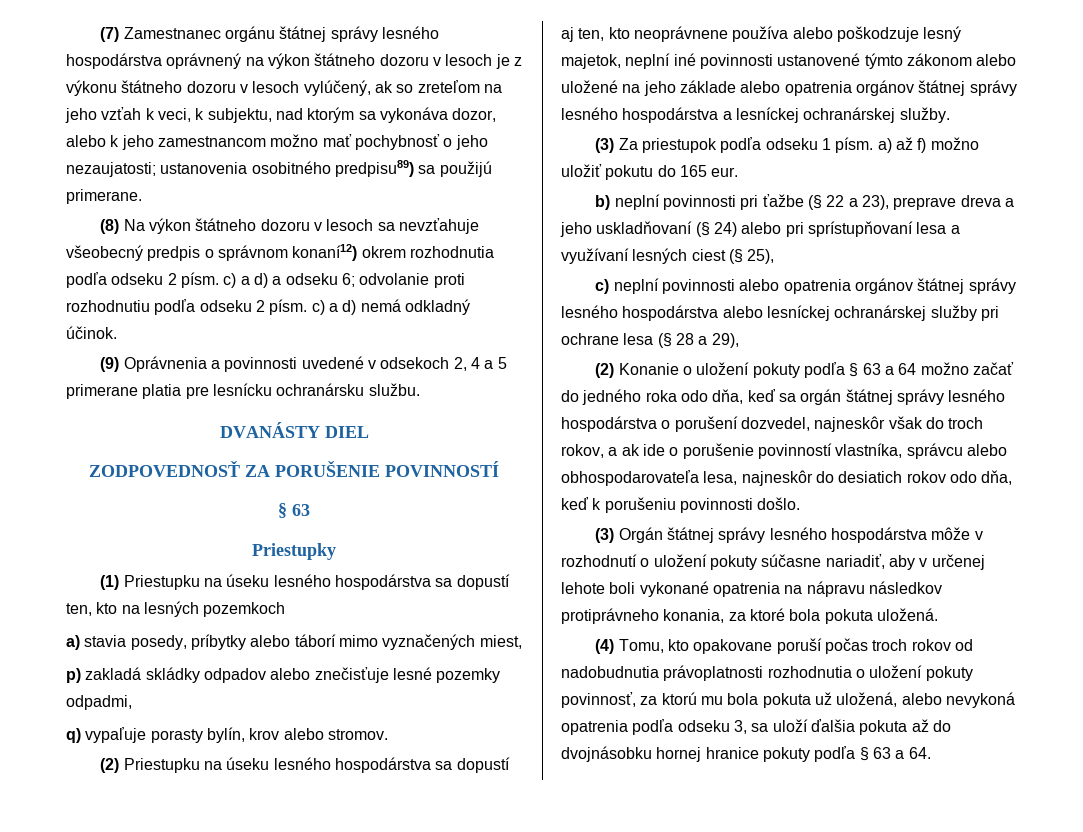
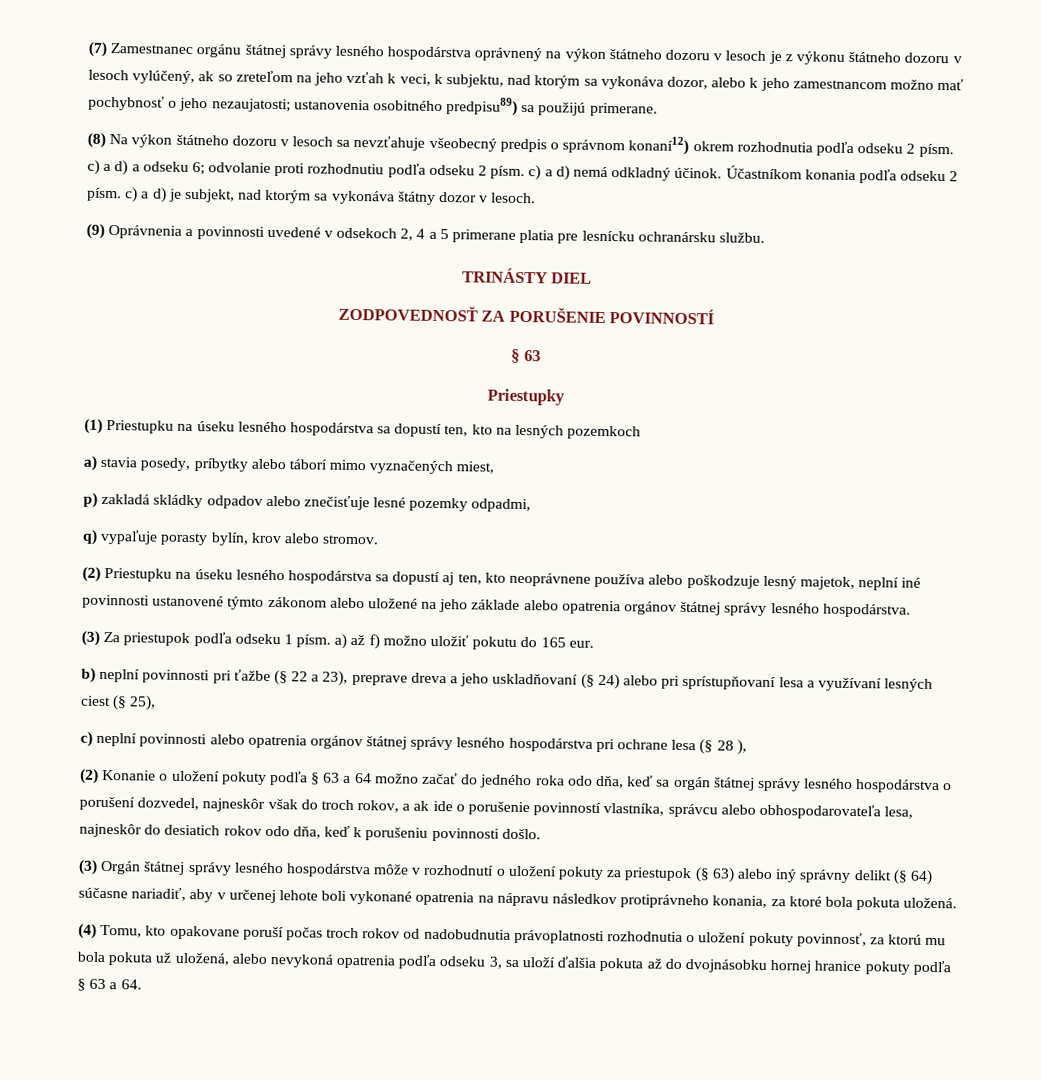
(117, 332) none -> [725,165,959,184] [87,187,537,205] Účastníkom konania podľa odseku 2 písm. c) a d) je subjekt, nad ktorým sa vykonáva štátny dozor v lesoch.
[219,422,320,438] DVANÁSTY -> [461,267,548,284] TRINÁSTY
[622,107,950,123] hospodárstva a lesníckej ochranárskej služby. -> [822,603,911,618] hospodárstva.
[722,305,977,321] alebo lesníckej ochranárskej služby -> (593, 744) none
[698,333,739,348] a 29), -> [736,739,747,755] ),
(757, 562) none -> [606,867,933,885] za priestupok (§ 63) alebo iný správny delikt (§ 64)

